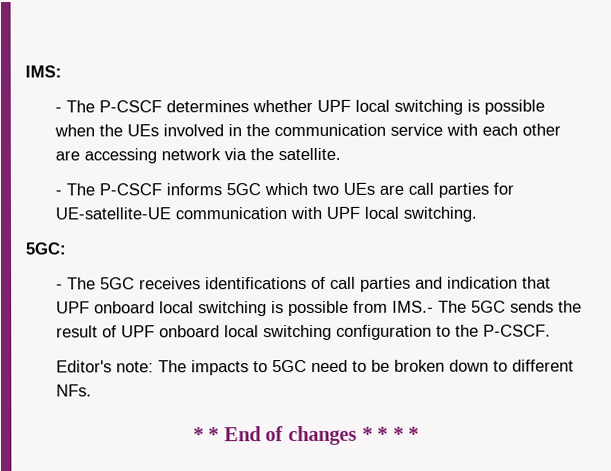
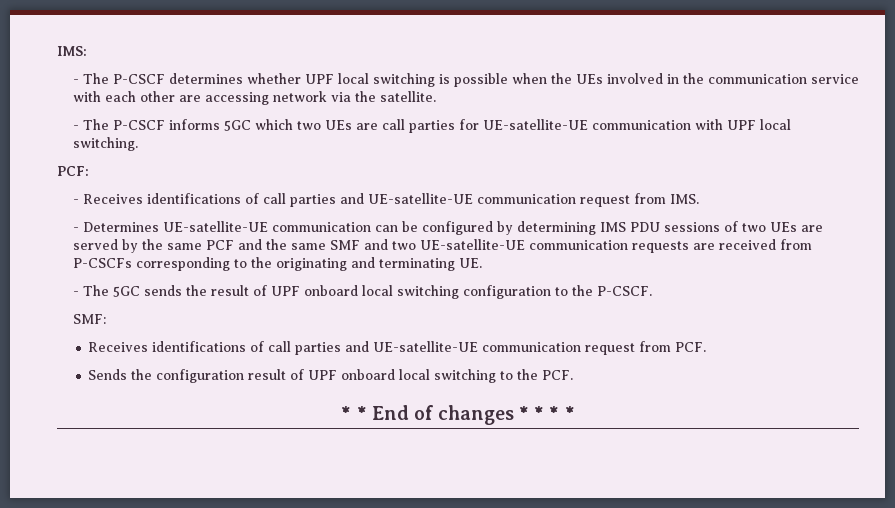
[26,242,67,255] [55,276,551,292] [55,300,434,317] 5GC: // - The 5GC receives identifications of call parties and indication that UPF onboard local switching is possible from IMS.- -> [57,166,89,176] [72,193,699,207] [72,221,823,235] [72,239,812,253] [72,257,482,271] [72,291,79,296] PCF: // - Receives identifications of call parties and UE-satellite-UE communication request from IMS. // - Determines UE-satellite-UE communication can be configured by determining IMS PDU sessions of two UEs are served by the same PCF and the same SMF and two UE-satellite-UE communication requests are received from P-CSCFs corresponding to the originating and terminating UE. // -
[55,359,574,376] [55,384,92,397] Editor's note: The impacts to 5GC need to be broken down to different NFs. -> [72,314,106,324] [88,341,707,355] [88,369,574,383] SMF: // Receives identifications of call parties and UE-satellite-UE communication request from PCF. // Sends the configuration result of UPF onboard local switching to the PCF.

